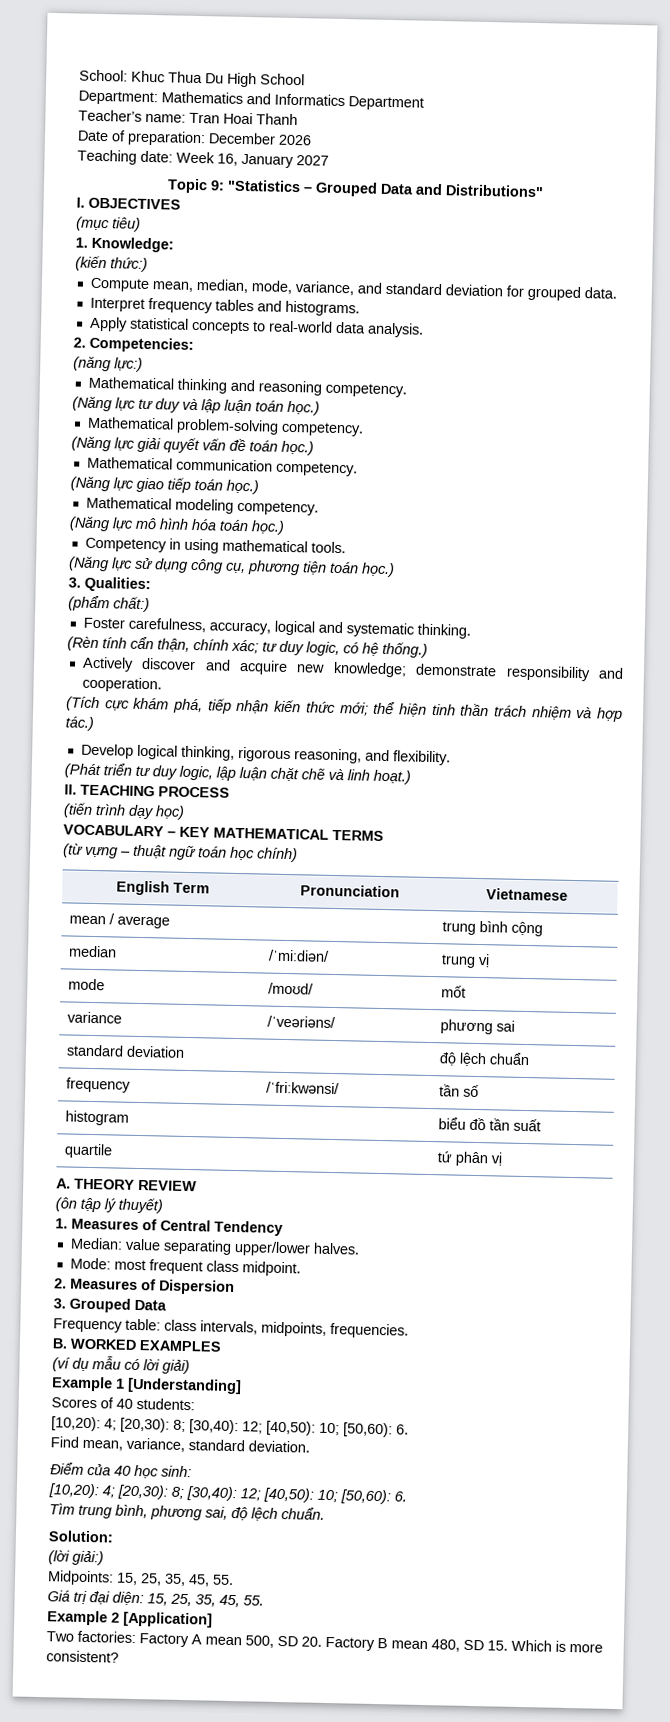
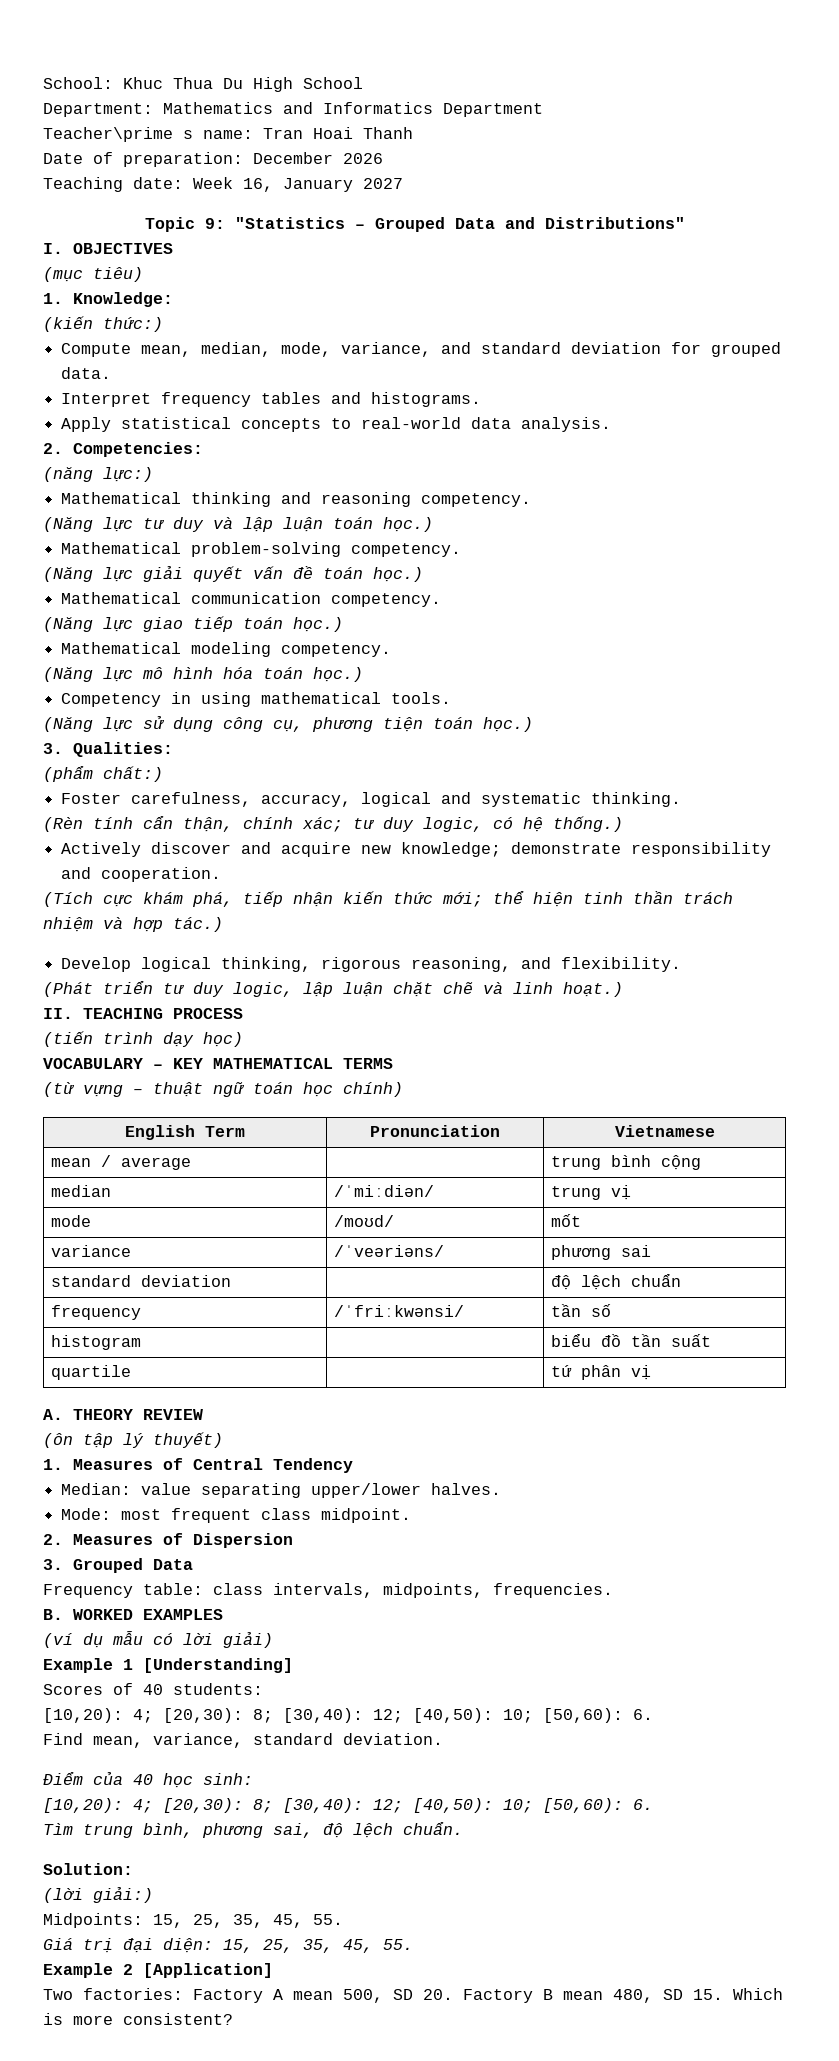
[78,109,142,122] Teacher’s -> [43,127,193,142] Teacher\prime s

